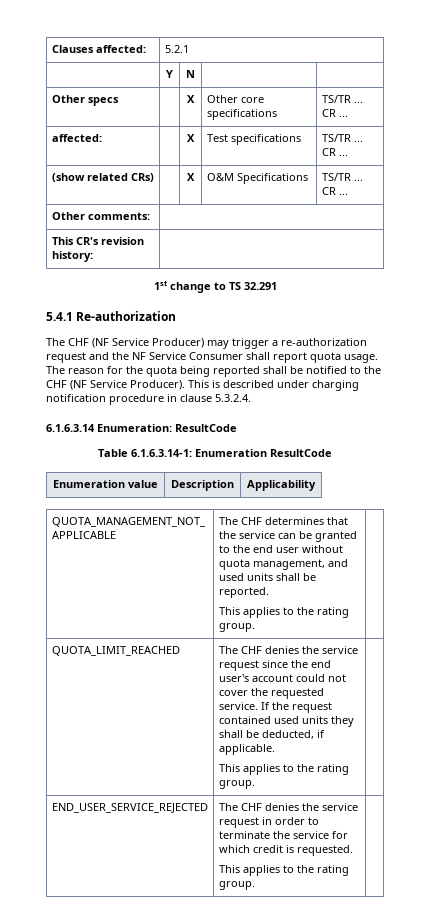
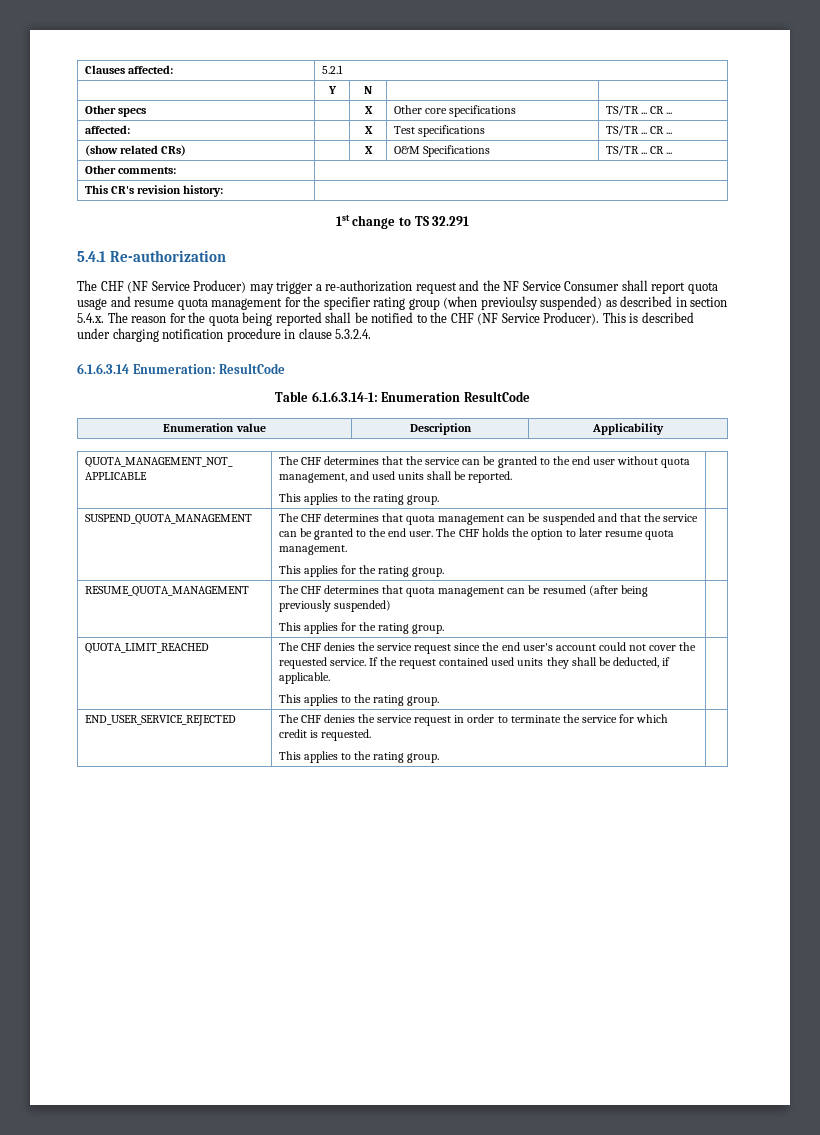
[344,354,378,363] usage. -> [77,296,728,310] [77,313,104,323] usage and resume quota management for the specifier rating group (when previoulsy suspended) as described in section 5.4.x.
(255, 627) none -> [84,514,252,525] [278,513,698,525] [278,528,675,540] [278,545,347,555] [278,565,445,577] [84,586,249,597] [278,585,648,597] [278,600,391,612] [278,622,445,634] // SUSPEND_QUOTA_MANAGEMENT | The CHF determines that quota management can be suspended and that the service can be granted to the end user. The CHF holds the option to later resume quota management. // This applies for the rating group. | // RESUME_QUOTA_MANAGEMENT | The CHF determines that quota management can be resumed (after being previously suspended) // This applies for the rating group. |

